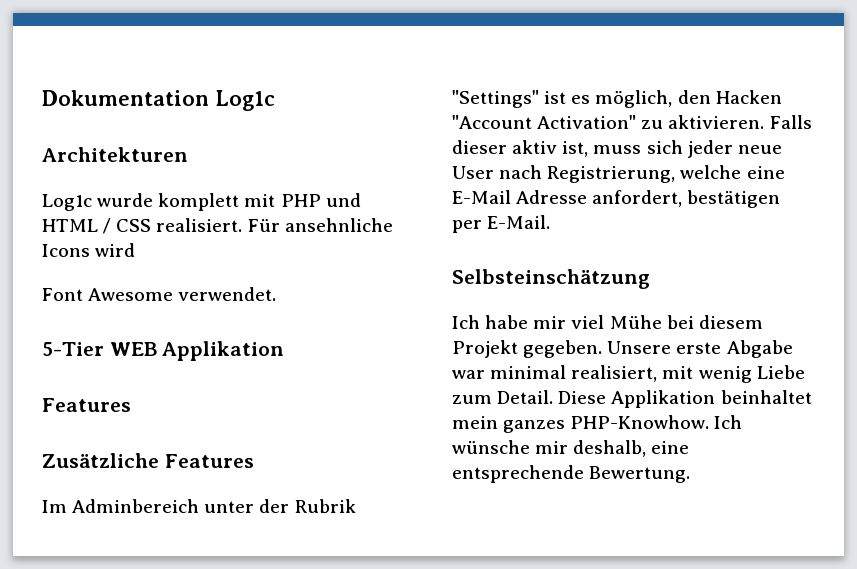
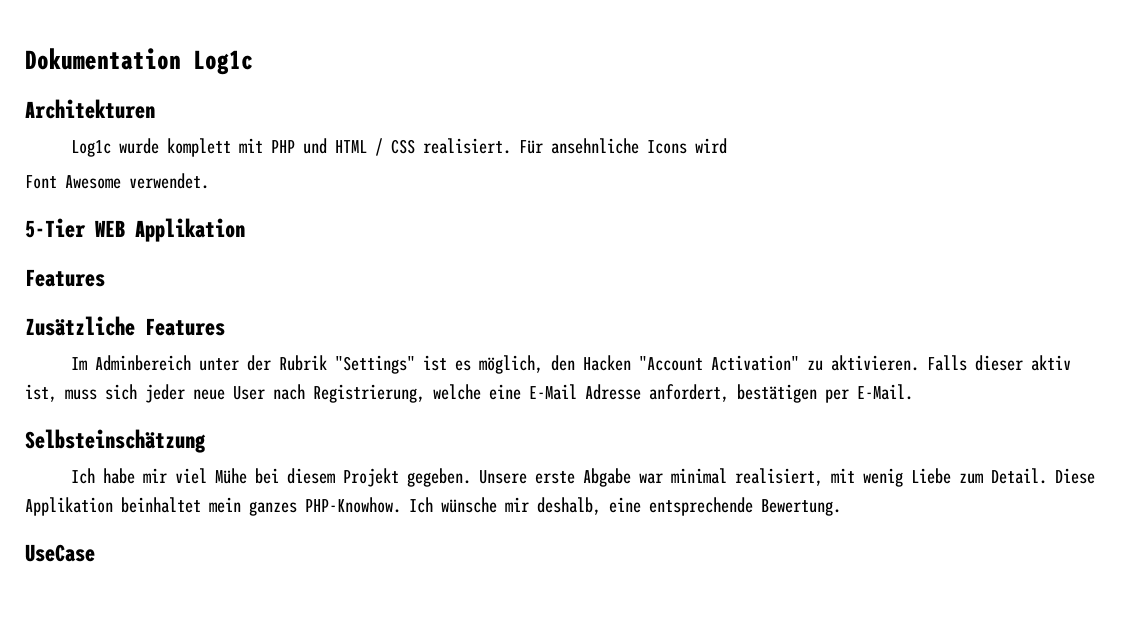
(691, 474) none -> [25,544,95,562] // UseCase

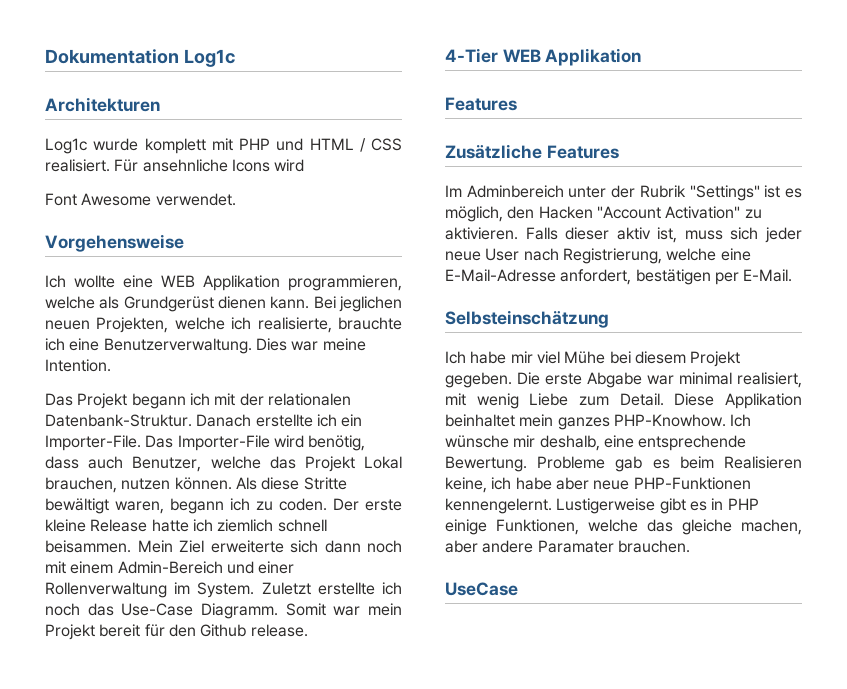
[25,218,86,238] 5-Tier -> [45,234,184,252] [45,275,402,291] [45,296,402,312] [45,317,403,333] [45,338,366,354] [45,359,111,372] [45,393,351,409] [45,414,363,427] [45,435,366,451] [45,456,402,472] [45,477,347,493] [45,498,402,514] [45,519,327,532] [45,540,402,553] [45,561,295,574] [45,582,402,598] [45,603,403,619] [45,624,308,640] [445,48,498,63] Vorgehensweise // Ich wollte eine WEB Applikation programmieren, welche als Grundgerüst dienen kann. Bei jeglichen neuen Projekten, welche ich realisierte, brauchte ich eine Benutzerverwaltung. Dies war meine Intention. // Das Projekt begann ich mit der relationalen Datenbank-Struktur. Danach erstellte ich ein Importer-File. Das Importer-File wird benötig, dass auch Benutzer, welche das Projekt Lokal brauchen, nutzen können. Als diese Stritte bewältigt waren, begann ich zu coden. Der erste kleine Release hatte ich ziemlich schnell beisammen. Mein Ziel erweiterte sich dann noch mit einem Admin-Bereich und einer Rollenverwaltung im System. Zuletzt erstellte ich noch das Use-Case Diagramm. Somit war mein Projekt bereit für den Github release. // 4-Tier
[529,384,641,400] E-Mail Adresse -> [445,269,556,282] E-Mail-Adresse
[479,470,528,484] Unsere -> [517,372,540,385] Die
(841, 507) none -> [537,456,802,472] [445,477,751,493] [445,498,759,514] [445,519,802,535] [445,540,690,553] Probleme gab es beim Realisieren keine, ich habe aber neue PHP-Funktionen kennengelernt. Lustigerweise gibt es in PHP einige Funktionen, welche das gleiche machen, aber andere Paramater brauchen.

